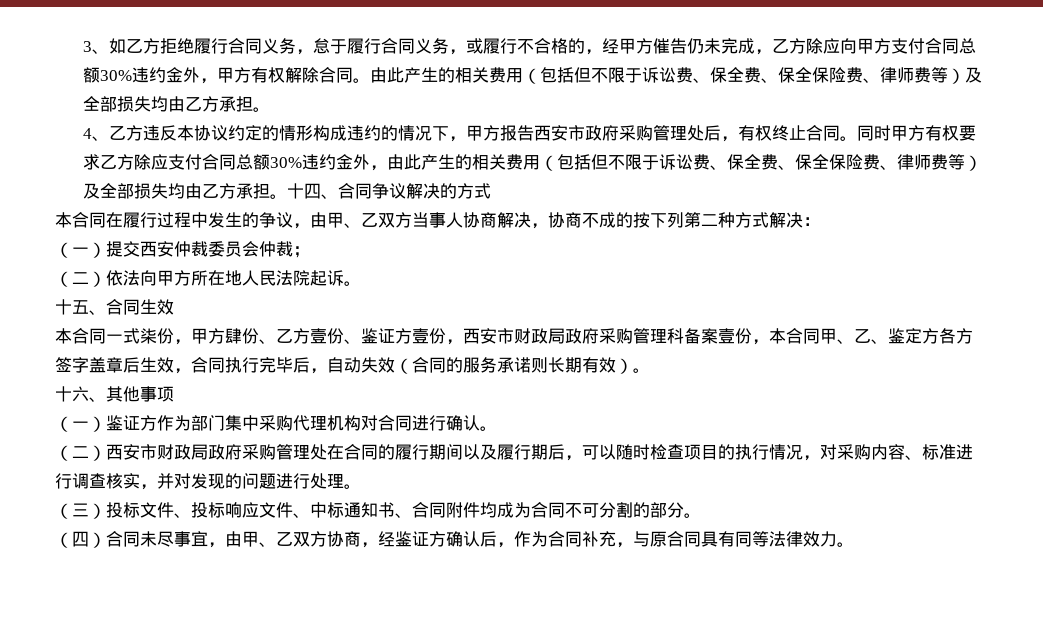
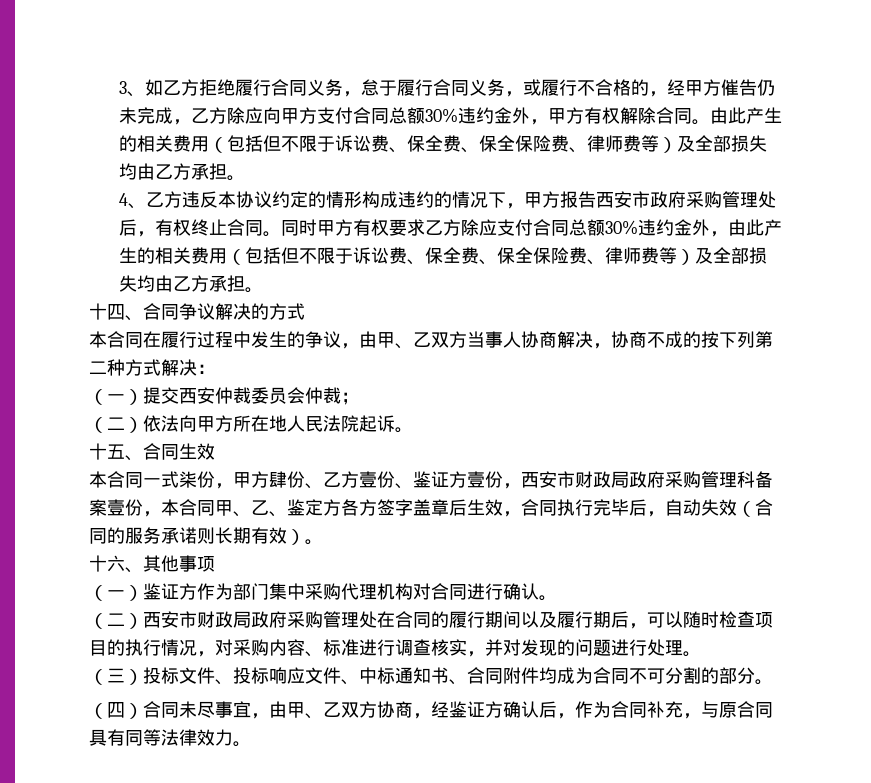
(287, 196) none -> (263, 290) //

